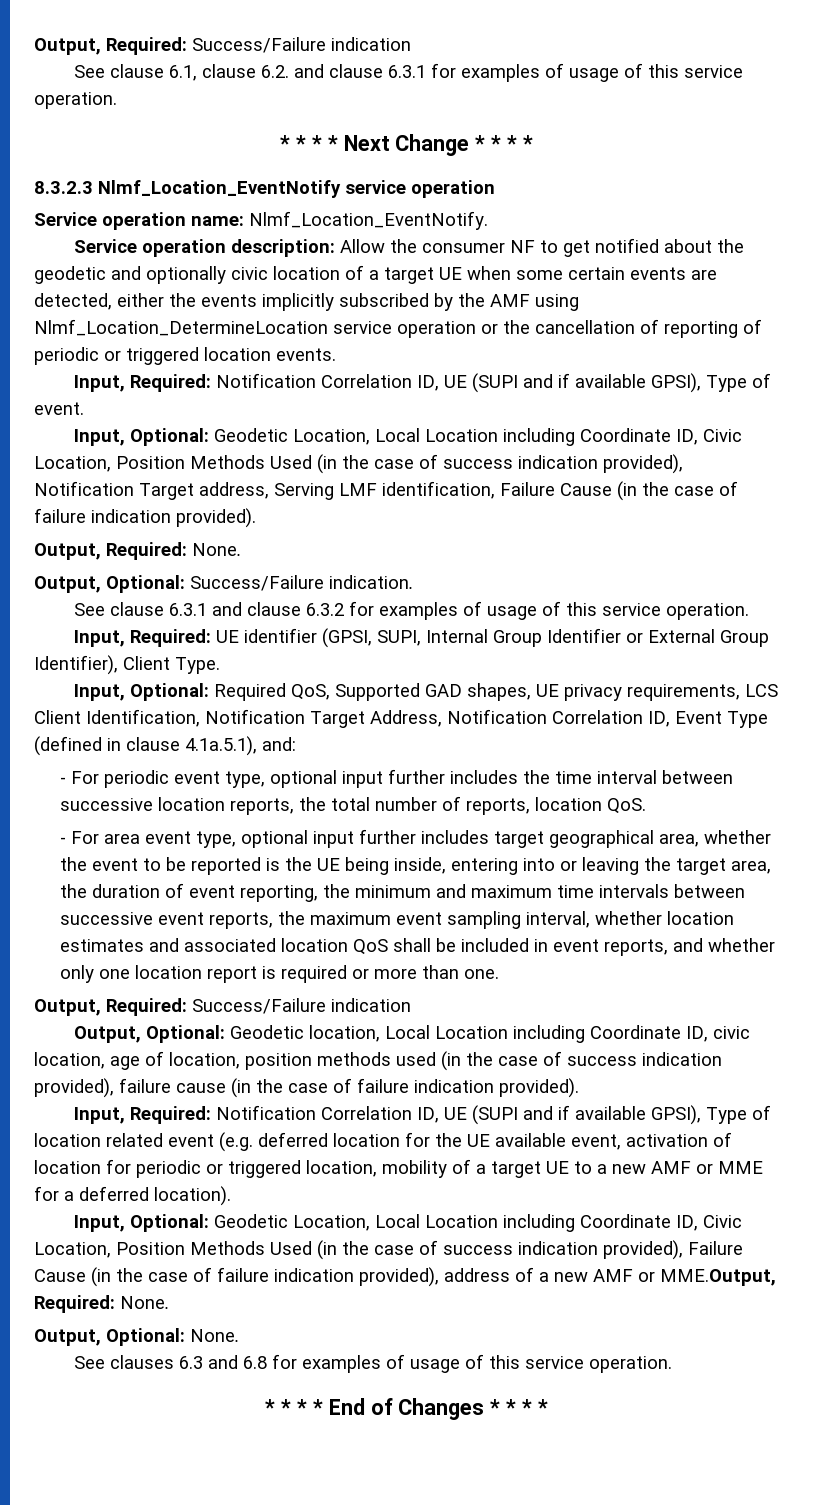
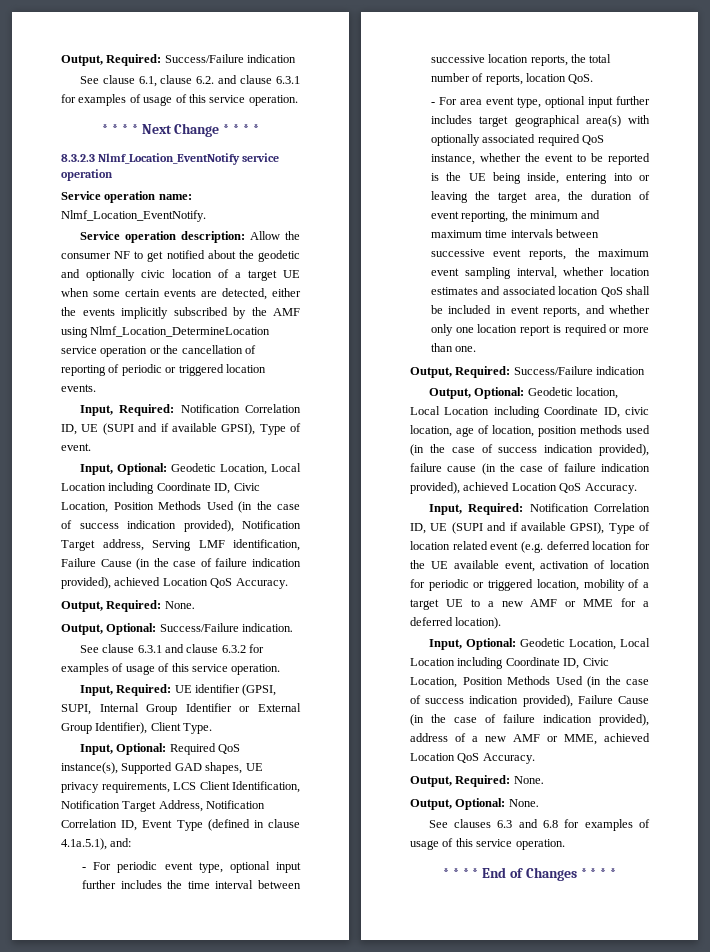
[176,508,256,528] provided). -> [61,577,288,589] provided), achieved Location QoS Accuracy.
[291,684,331,700] QoS, -> [217,744,240,754] [61,762,118,774] QoS instance(s),
[658,833,699,847] area, -> [585,115,650,127] [430,134,605,146] [430,154,475,165] area(s) with optionally associated required QoS instance,
[499,1078,579,1098] provided). -> [410,482,637,494] provided), achieved Location QoS Accuracy.
[660,1269,776,1286] MME.Output, -> [564,733,650,745] [410,753,535,764] [410,776,452,787] MME, achieved Location QoS Accuracy. // Output,

